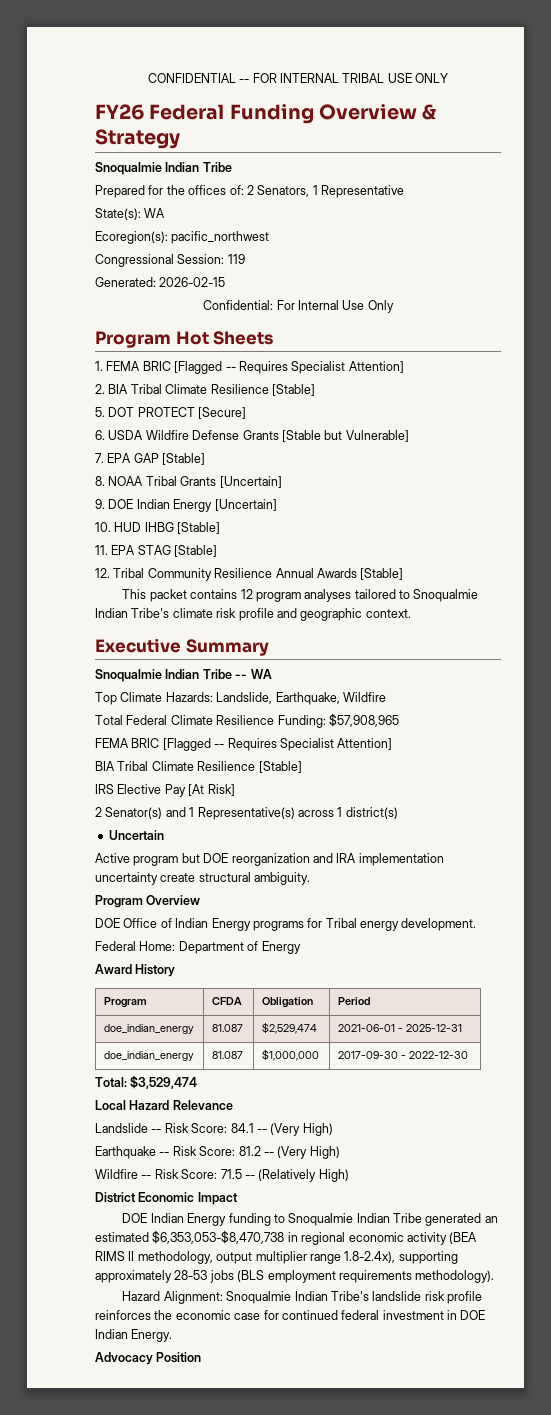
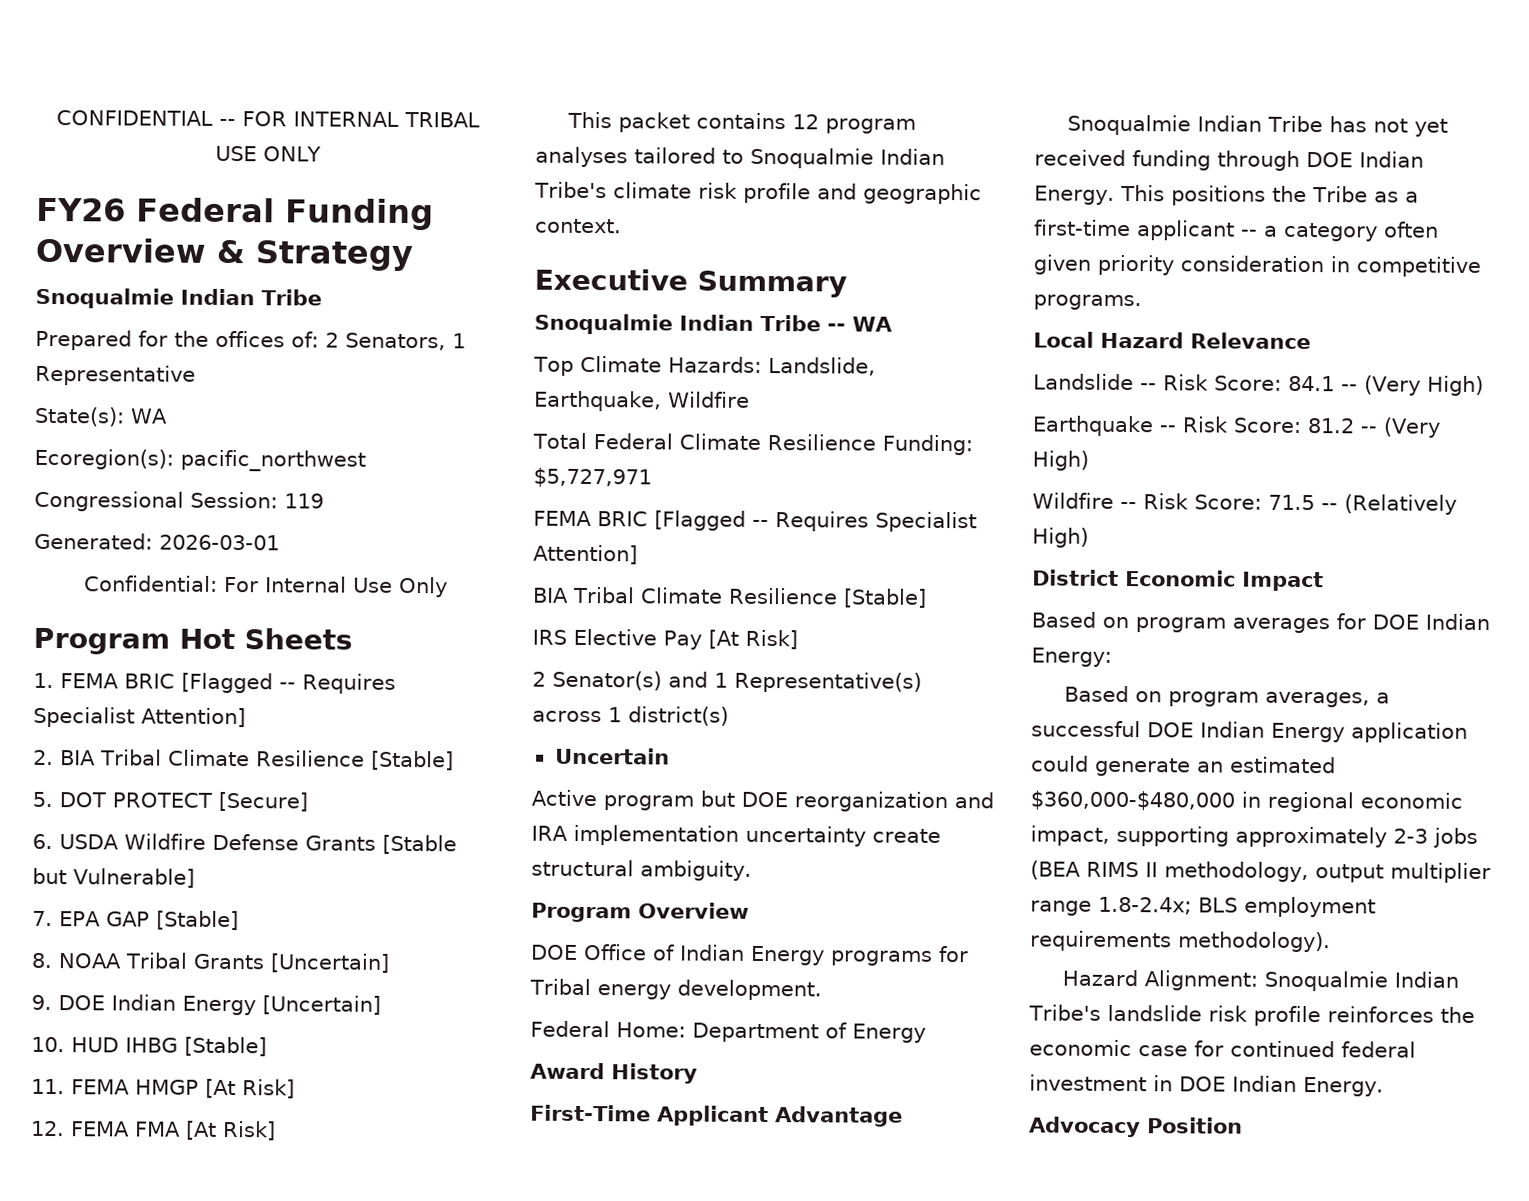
[159,277,226,287] 2026-02-15 -> [159,534,280,551] 2026-03-01
[111,545,218,557] [95,568,404,581] EPA STAG [Stable] // 12. Tribal Community Resilience Annual Awards [Stable] -> [71,1078,295,1099] [30,1120,276,1141] FEMA HMGP [At Risk] // 12. FEMA FMA [At Risk]
[328,713,399,727] $57,908,965 -> [533,467,652,488] $5,727,971
[103,997,147,1008] [211,997,242,1005] [261,997,313,1008] [337,997,370,1005] [103,1024,194,1034] [211,1024,243,1032] [261,1022,317,1034] [337,1024,462,1032] [103,1051,194,1061] [211,1051,243,1059] [261,1049,319,1061] [337,1051,468,1059] [95,1075,198,1089] // Program | CFDA | Obligation | Period // doe_indian_energy | 81.087 | $2,529,474 | 2021-06-01 - 2025-12-31 // doe_indian_energy | 81.087 | $1,000,000 | 2017-09-30 - 2022-12-30 // Total: $3,529,474 -> [530,1104,903,1127] [1067,114,1449,137] [1034,149,1424,171] [1034,184,1419,206] [1034,219,1439,242] [1033,254,1481,277] [1033,294,1142,311] // First-Time Applicant Advantage // Snoqualmie Indian Tribe has not yet received funding through DOE Indian Energy. This positions the Tribe as a first-time applicant -- a category often given priority consideration in competitive programs.
[122,1213,482,1226] DOE Indian Energy funding to Snoqualmie Indian Tribe generated -> [1031,611,1490,634] [1031,647,1112,667] [1064,685,1391,708] [1031,720,1468,743] [1031,755,1191,777] Based on program averages for DOE Indian Energy: // Based on program averages, a successful DOE Indian Energy application could generate
[152,1230,285,1244] $6,353,053-$8,470,738 -> [1030,790,1235,811] $360,000-$480,000
[406,1232,447,1245] activity -> [1030,825,1478,848] impact, supporting approximately 2-3 jobs
[344,1251,458,1264] [95,1270,265,1283] 1.8-2.4x), supporting approximately 28-53 jobs (BLS -> [1098,896,1238,915] 1.8-2.4x; BLS

